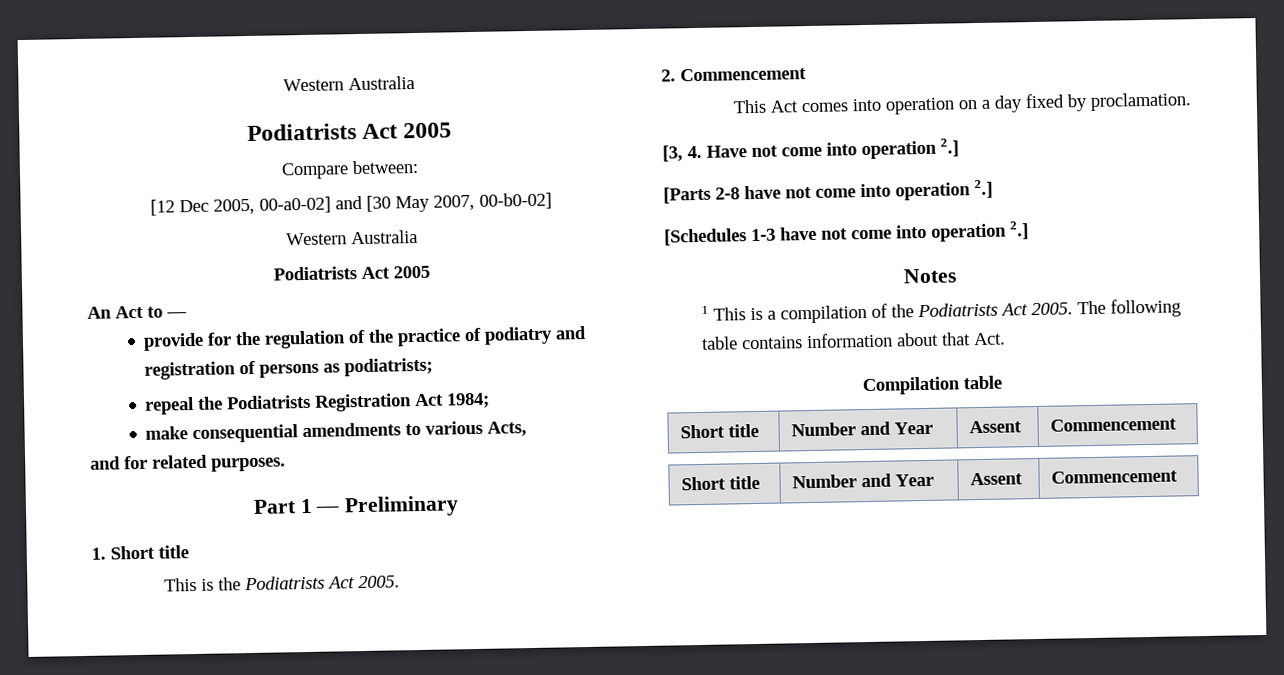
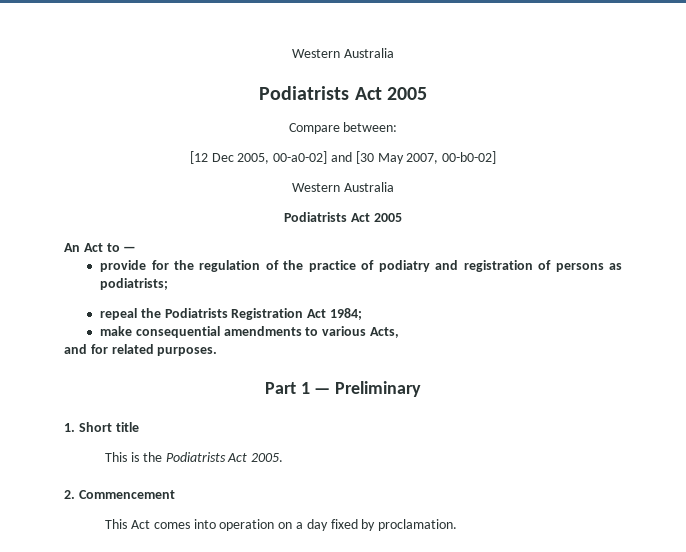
[662,138,959,162] [663,179,993,204] [664,221,1029,246] [903,268,957,284] [700,298,1181,324] [700,332,1006,350] [861,375,1002,396] [680,423,760,439] [791,421,934,437] [969,420,1023,434] [1050,417,1178,432] [681,475,761,491] [792,473,935,489] [970,472,1024,486] [1051,469,1179,484] // [3, 4. Have not come into operation 2.] // [Parts 2-8 have not come into operation 2.] // [Schedules 1-3 have not come into operation 2.] // Notes // 1 This is a compilation of the Podiatrists Act 2005. The following table contains information about that Act. // Compilation table // Short title | Number and Year | Assent | Commencement // Short title | Number and Year | Assent | Commencement -> (458, 525) none

